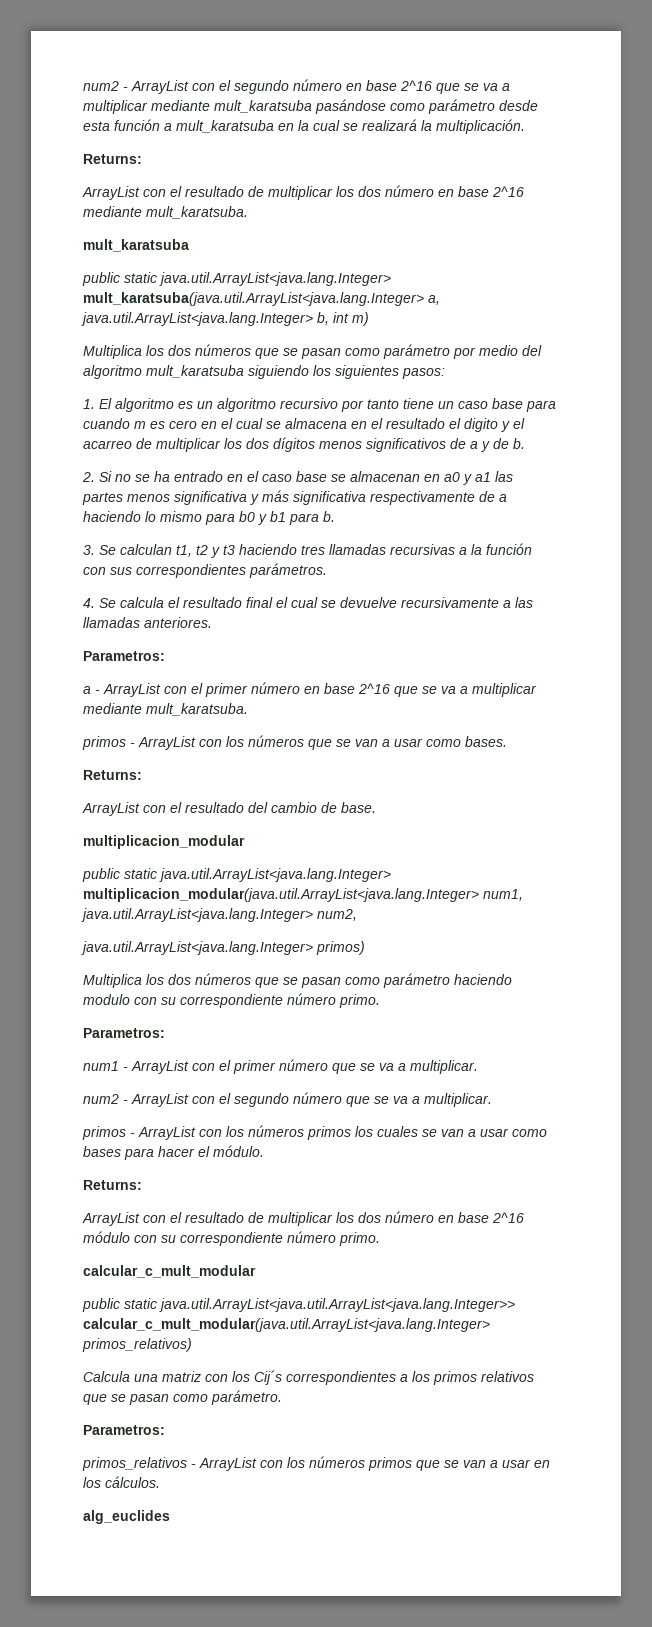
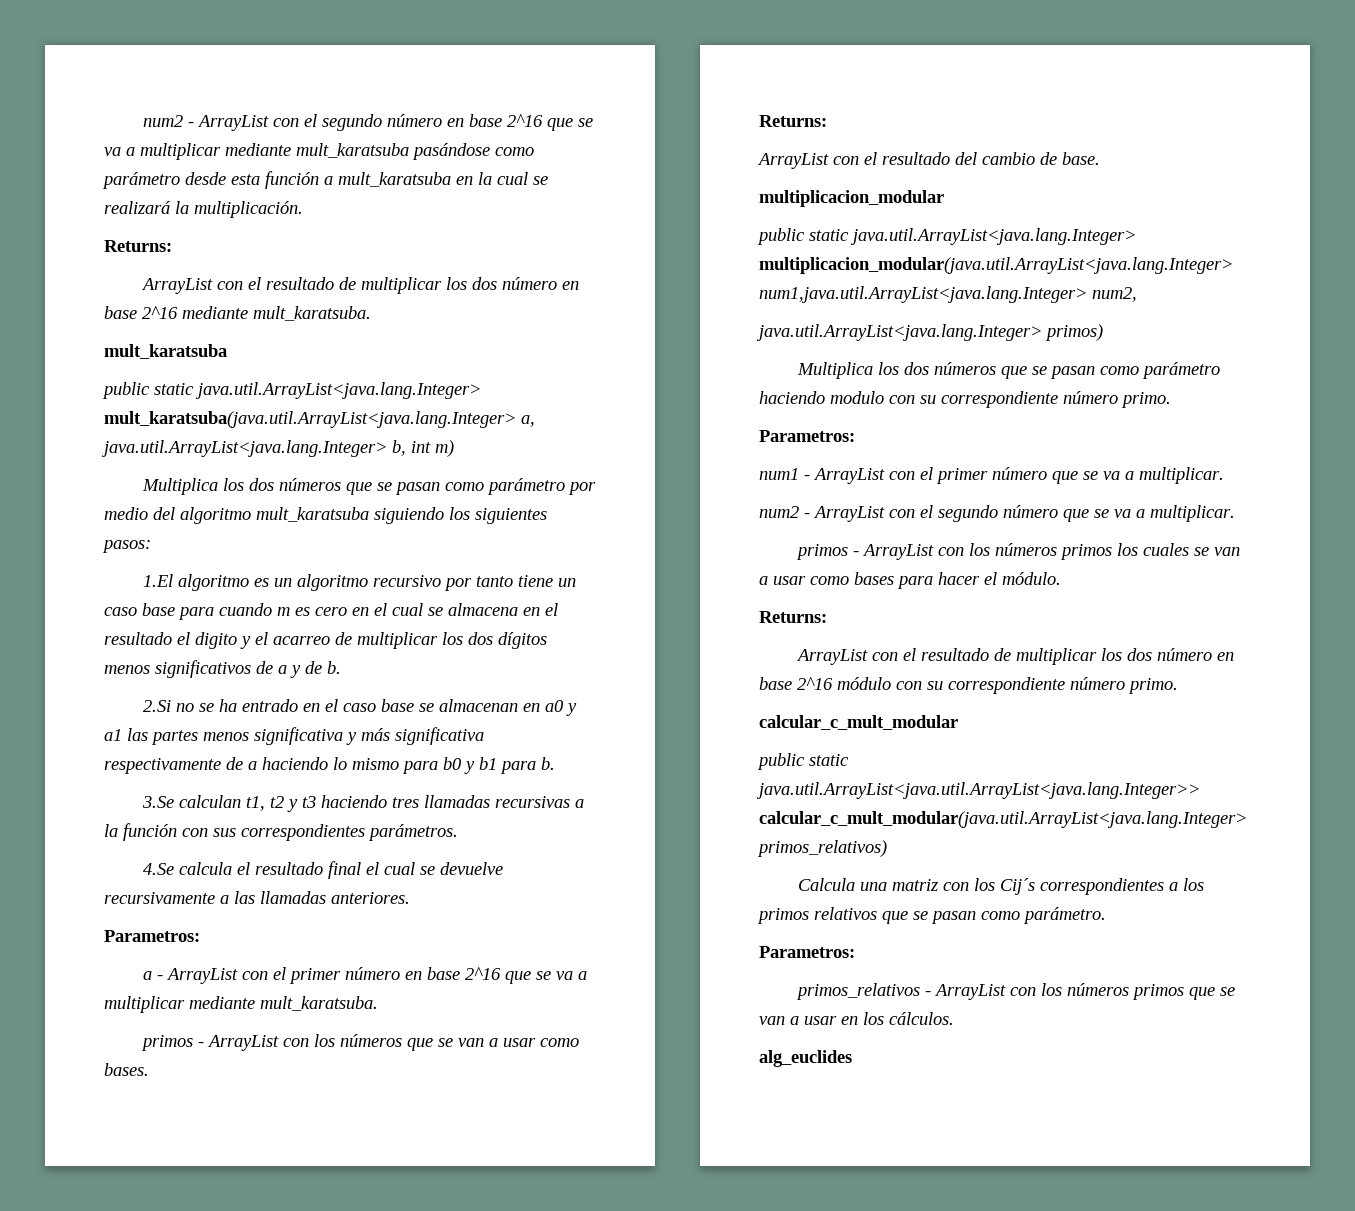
[83,398,112,409] 1. El -> [142,574,173,587] 1.El
[82,471,112,482] 2. Si -> [142,700,171,712] 2.Si
[83,545,116,555] 3. Se -> [141,796,174,808] 3.Se
[83,598,116,608] 4. Se -> [142,863,174,875] 4.Se
[483,889,523,901] [81,908,313,922] num1, java.util.ArrayList<java.lang.Integer> -> [759,286,1087,303] num1,java.util.ArrayList<java.lang.Integer>

